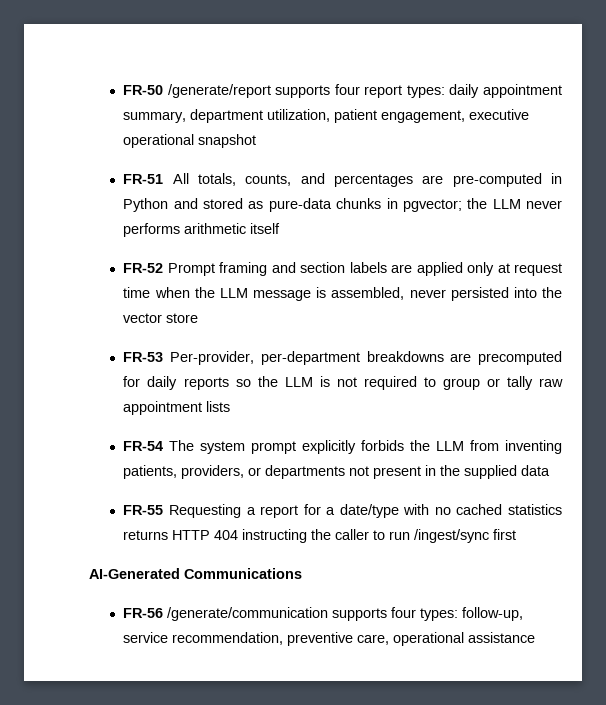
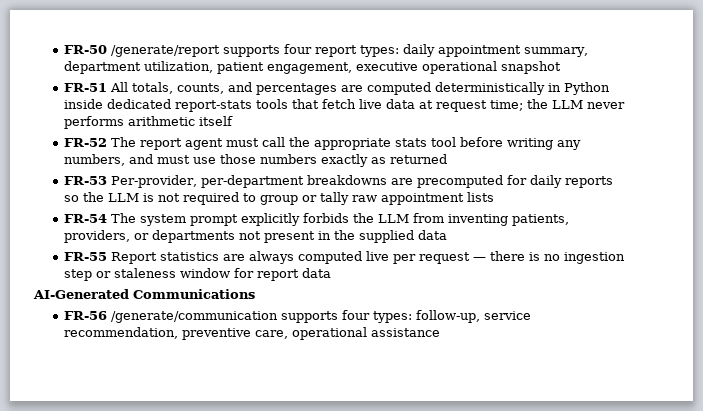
[452,173,562,187] [123,198,462,212] pre-computed in Python and stored as pure-data chunks in pgvector; -> [367,82,611,95] [64,99,524,112] computed deterministically in Python inside dedicated report-stats tools that fetch live data at request time;
[167,262,562,276] [123,287,562,301] [123,313,199,323] Prompt framing and section labels are applied only at request time when the LLM message is assembled, never persisted into the vector store -> [111,137,582,150] [64,154,448,167] The report agent must call the appropriate stats tool before writing any numbers, and must use those numbers exactly as returned
[168,504,563,518] [123,529,517,543] Requesting a report for a date/type with no cached statistics returns HTTP 404 instructing the caller to run /ingest/sync first -> [111,251,626,264] [64,268,332,281] Report statistics are always computed live per request — there is no ingestion step or staleness window for report data

